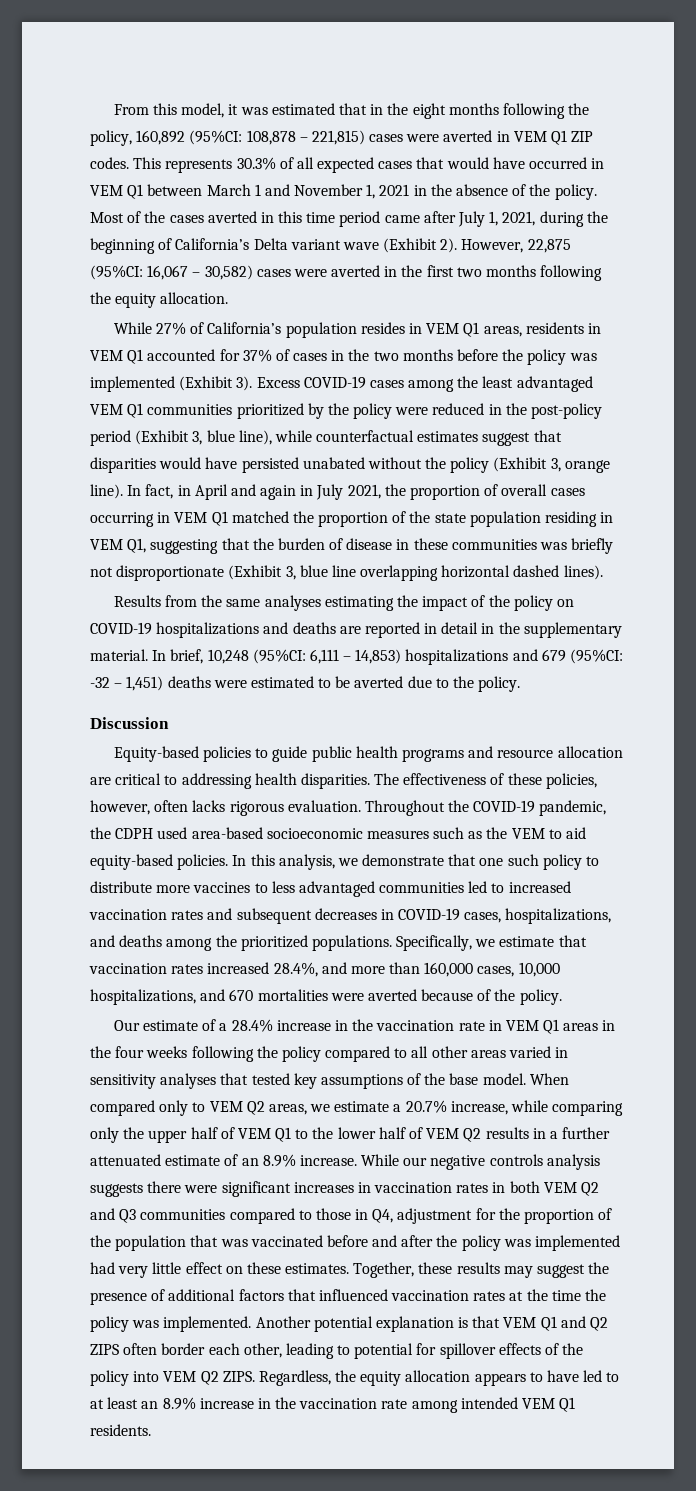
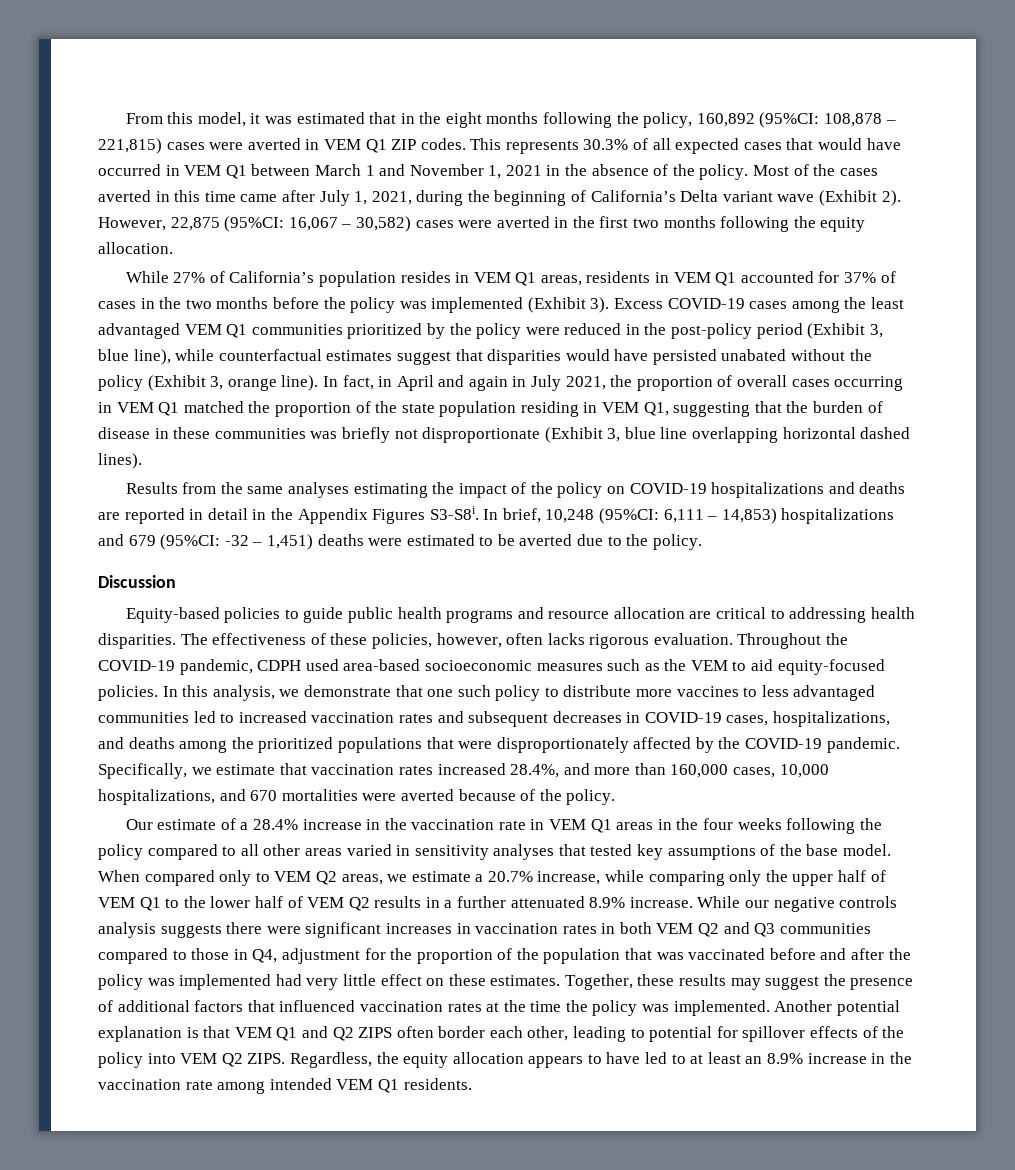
[339,211,381,227] period -> (236, 196) none
[523,622,622,638] [90,649,148,661] supplementary material. -> [297,506,479,524] Appendix Figures S3-S8i.
[90,827,111,839] the -> (253, 667) none
[90,854,173,870] equity-based -> [777,659,885,675] equity-focused
[311,935,392,951] populations. -> [337,737,900,753] populations that were disproportionately affected by the COVID-19 pandemic.
[165,1154,259,1166] estimate of an -> (585, 902) none

